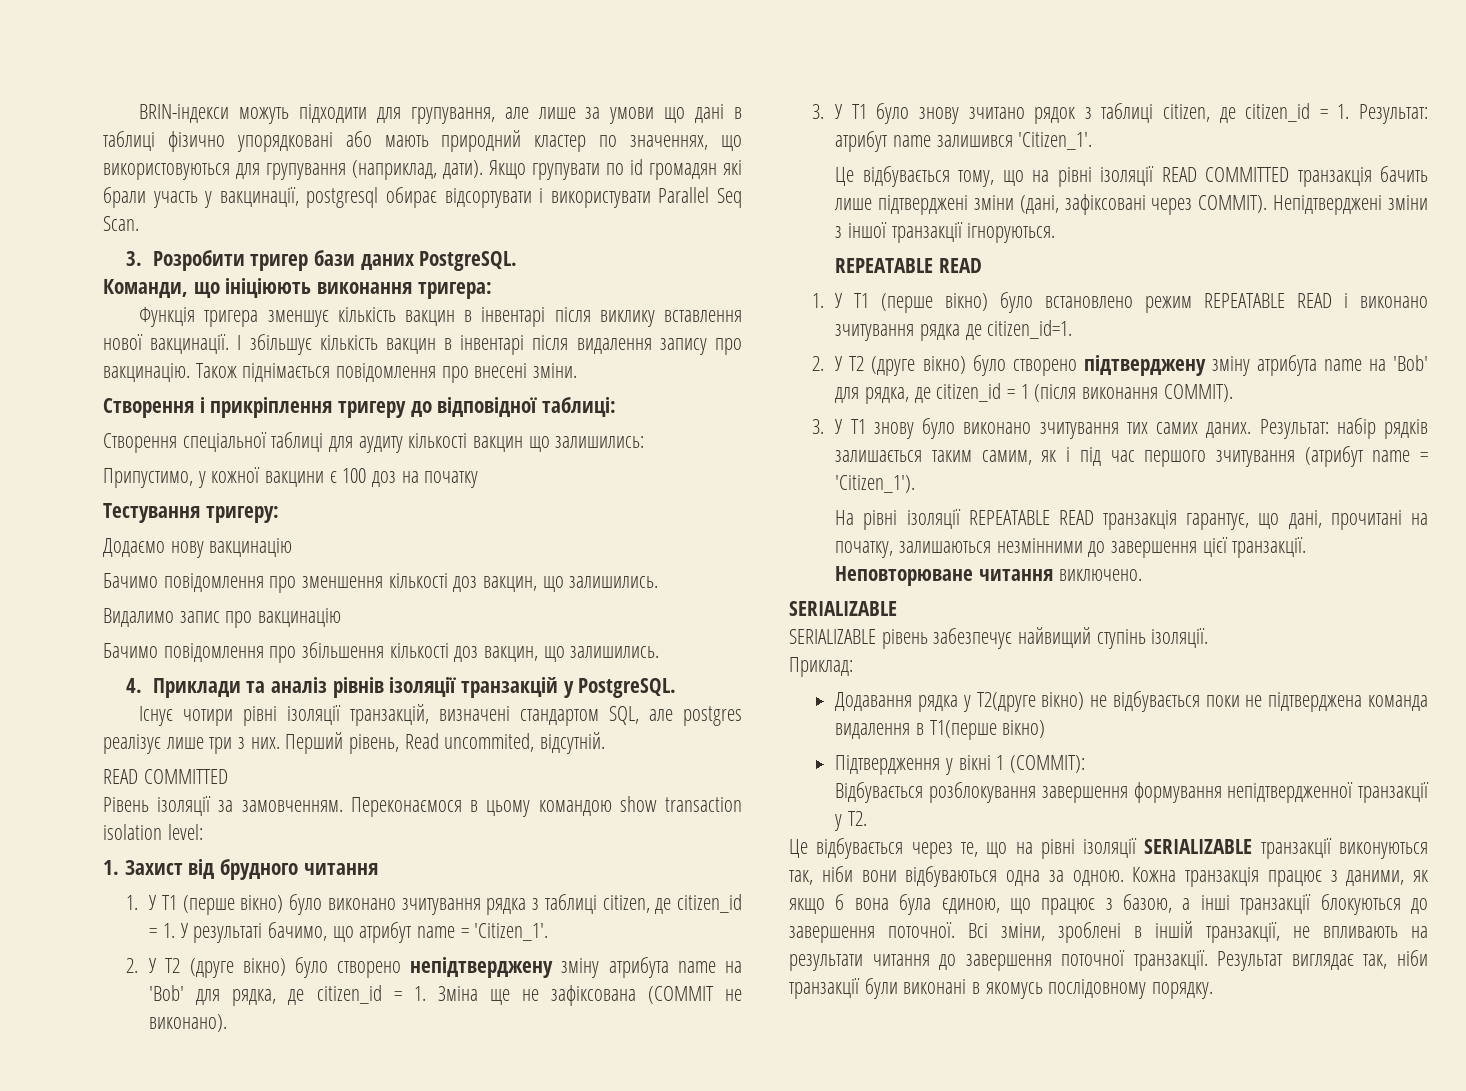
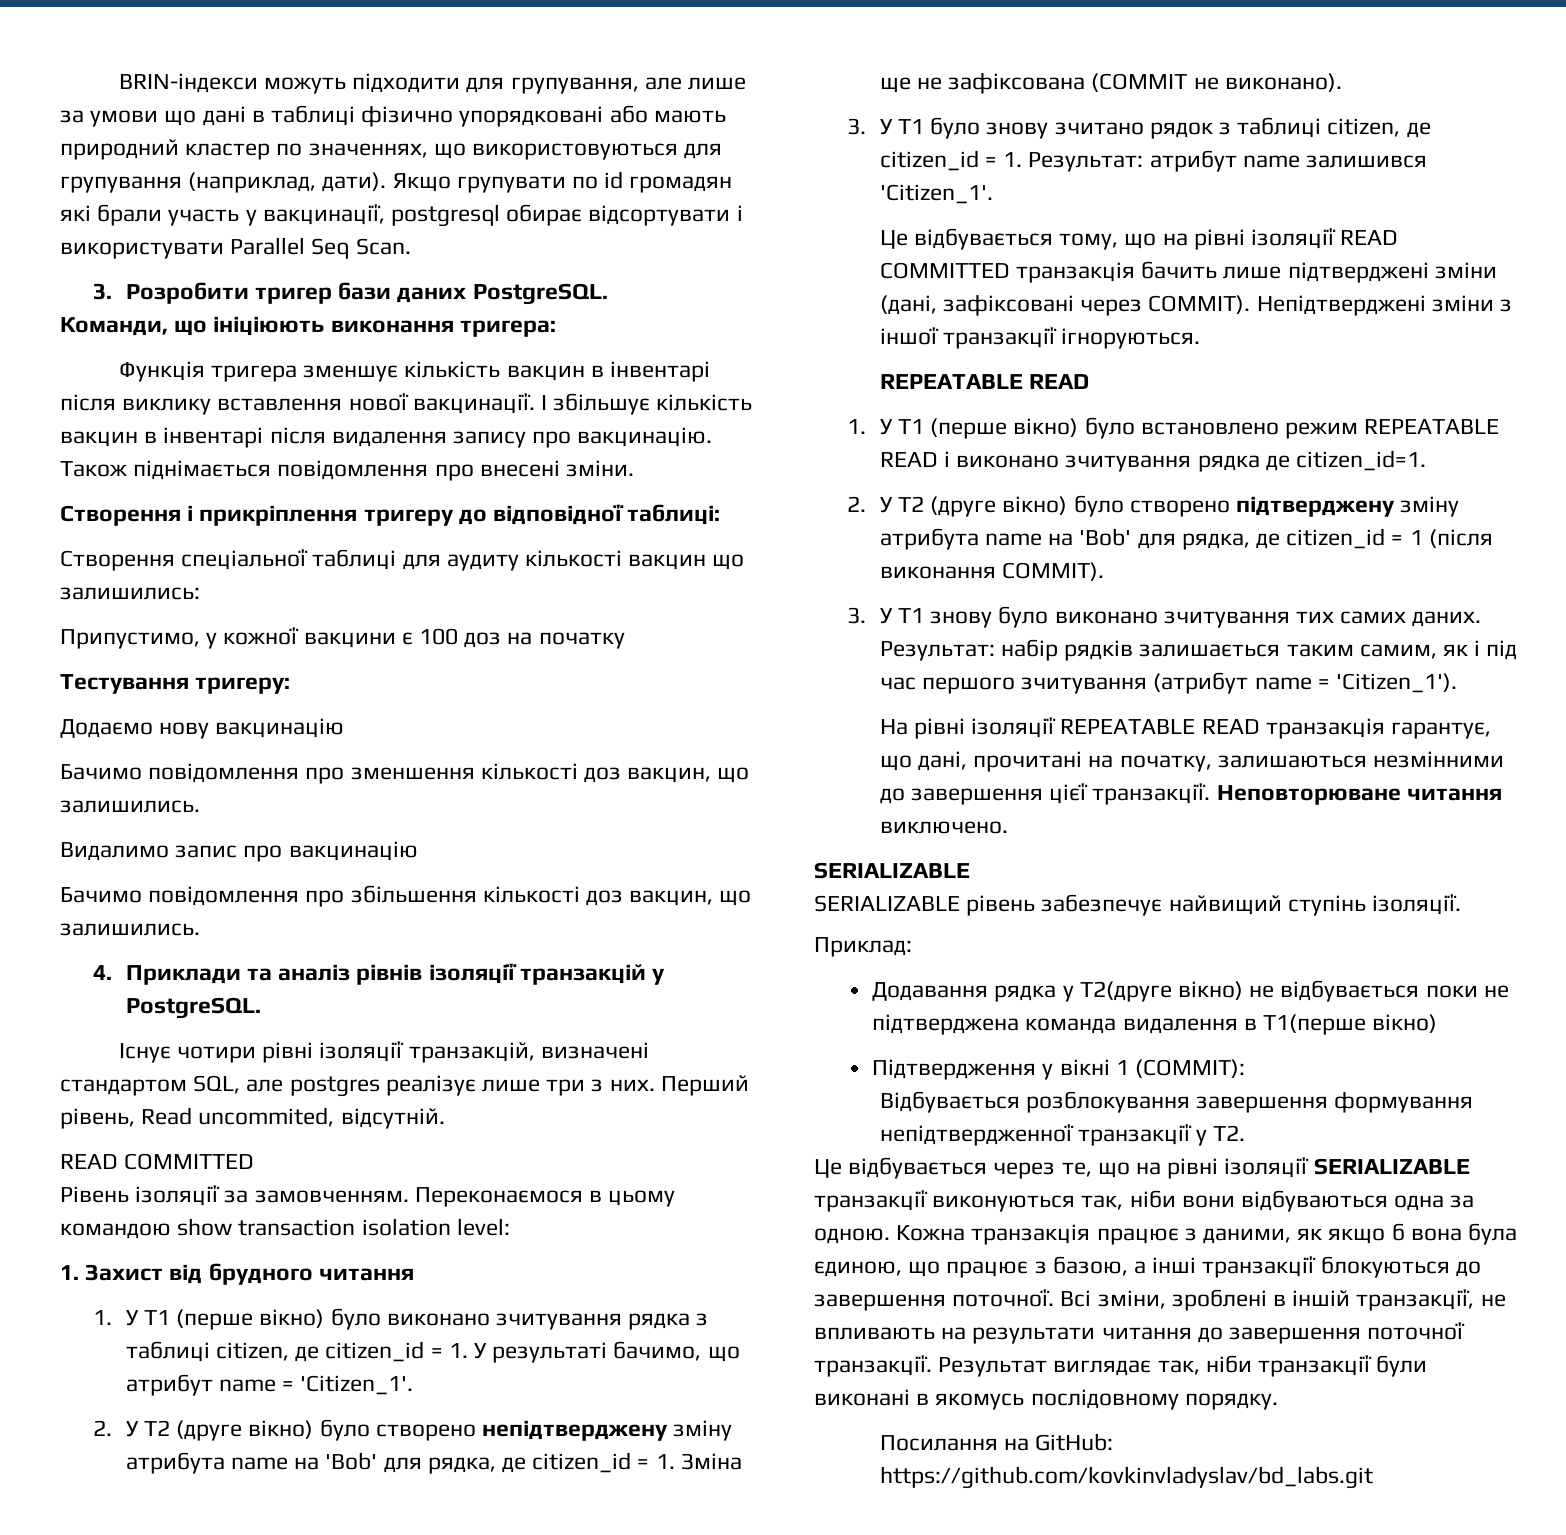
(1214, 990) none -> [879,1433,1114,1451] [879,1466,1373,1489] // Посилання на GitHub: https://github.com/kovkinvladyslav/bd_labs.git

